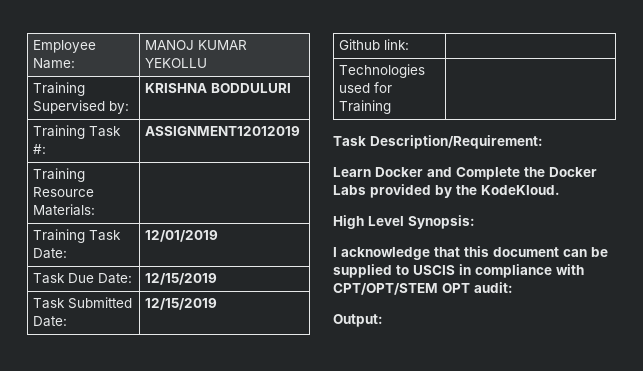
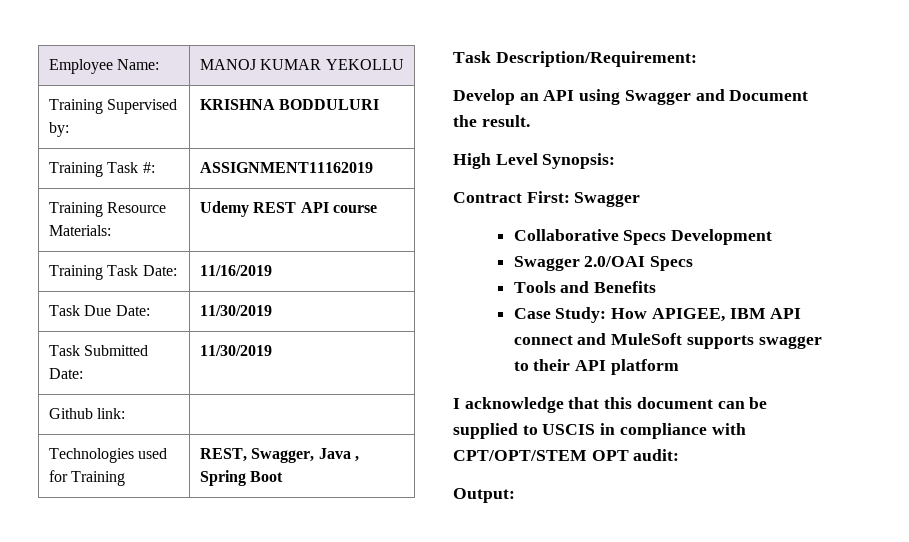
[144,126,300,136] ASSIGNMENT12012019 -> [199,162,373,173] ASSIGNMENT11162019
(95, 210) none -> [199,201,377,217] Udemy REST API course
[144,230,218,242] 12/01/2019 -> [199,265,272,276] 11/16/2019
[144,273,217,285] 12/15/2019 -> [199,305,272,316] 11/30/2019
[144,298,217,310] 12/15/2019 -> [199,345,272,356] 11/30/2019
[333,135,543,149] [333,167,597,180] [333,184,560,198] [333,215,475,229] // Task Description/Requirement: // Learn Docker and Complete the Docker Labs provided by the KodeKloud. // High Level Synopsis: -> [199,448,359,463] [199,470,284,486] [453,51,697,67] [453,89,809,105] [453,115,530,127] [453,153,616,169] [453,191,641,207] [513,229,773,245] [513,256,694,271] [513,281,657,293] [513,307,802,323] [513,333,822,349] [513,359,679,375] REST, Swagger, Java , Spring Boot // Task Description/Requirement: // Develop an API using Swagger and Document the result. // High Level Synopsis: // Contract First: Swagger // Collaborative Specs Development // Swagger 2.0/OAI Specs // Tools and Benefits // Case Study: How APIGEE, IBM API connect and MuleSoft supports swagger to their API platform

